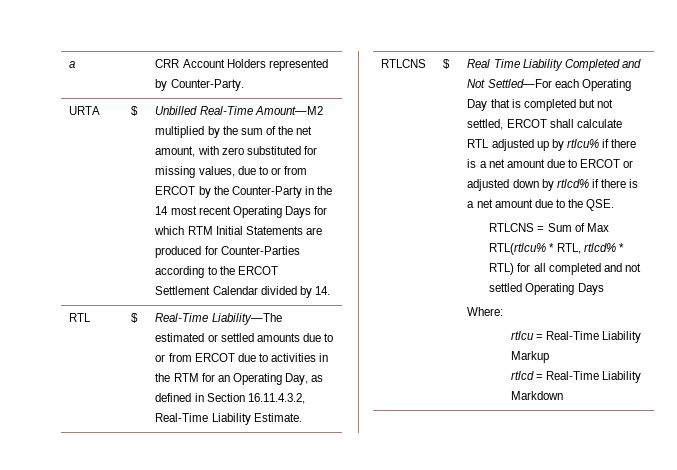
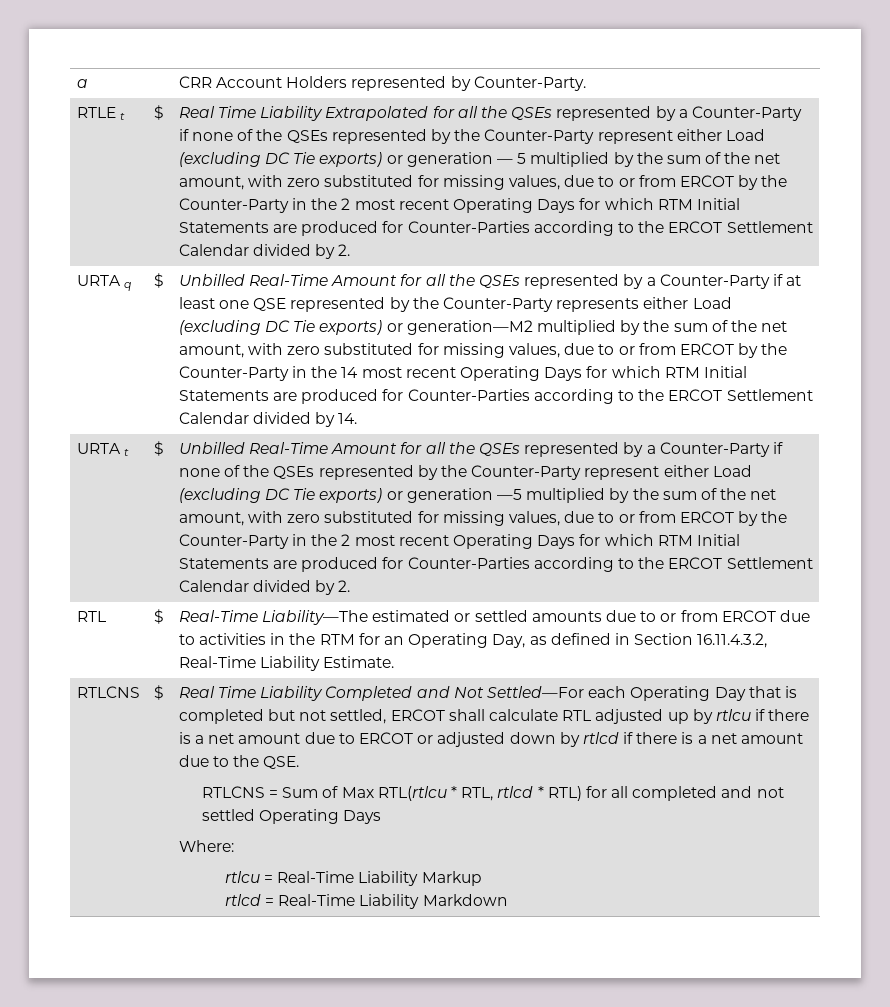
[69,106,101,115] [131,106,139,116] [155,106,323,115] // URTA | $ | Unbilled Real-Time Amount—M2 -> [76,107,126,120] [153,105,164,120] [178,106,802,121] [178,129,765,144] [178,152,781,167] [178,175,788,190] [178,198,740,213] [178,221,813,236] [178,244,351,259] [76,275,132,291] [153,273,164,288] [178,274,802,289] [178,297,732,312] [178,320,533,335] // RTLE t | $ | Real Time Liability Extrapolated for all the QSEs represented by a Counter-Party if none of the QSEs represented by the Counter-Party represent either Load (excluding DC Tie exports) or generation — 5 multiplied by the sum of the net amount, with zero substituted for missing values, due to or from ERCOT by the Counter-Party in the 2 most recent Operating Days for which RTM Initial Statements are produced for Counter-Parties according to the ERCOT Settlement Calendar divided by 2. // URTA q | $ | Unbilled Real-Time Amount for all the QSEs represented by a Counter-Party if at least one QSE represented by the Counter-Party represents either Load (excluding DC Tie exports) or generation—M2
(330, 290) none -> [76,443,130,456] [153,441,164,456] [178,442,783,457] [178,465,752,480] [178,488,777,503] [178,511,788,526] [178,534,740,549] [178,557,813,572] [178,580,351,595] // URTA t | $ | Unbilled Real-Time Amount for all the QSEs represented by a Counter-Party if none of the QSEs represented by the Counter-Party represent either Load (excluding DC Tie exports) or generation —5 multiplied by the sum of the net amount, with zero substituted for missing values, due to or from ERCOT by the Counter-Party in the 2 most recent Operating Days for which RTM Initial Statements are produced for Counter-Parties according to the ERCOT Settlement Calendar divided by 2.
[566,139,599,148] rtlcu% -> [715,709,751,721] rtlcu
[556,179,589,188] rtlcd% -> [582,732,619,744] rtlcd
[489,243,547,255] RTL(rtlcu% -> [377,786,447,801] RTL(rtlcu
[583,243,616,252] rtlcd% -> [497,786,534,798] rtlcd

